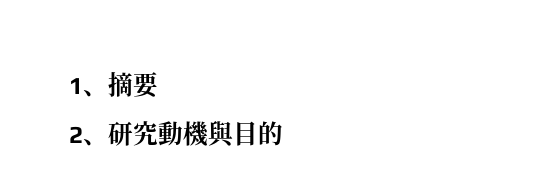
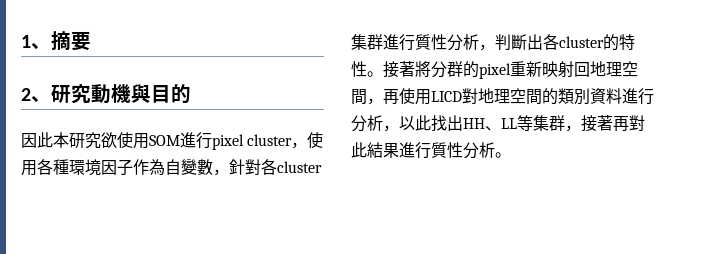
(283, 133) none -> [21,132,324,150] [21,158,322,176] [351,34,635,51] [351,61,638,79] [351,88,654,105] [351,115,645,132] [351,142,511,159] // 因此本研究欲使用SOM進行pixel cluster，使用各種環境因子作為自變數，針對各cluster集群進行質性分析，判斷出各cluster的特性。接著將分群的pixel重新映射回地理空間，再使用LICD對地理空間的類別資料進行分析，以此找出HH、LL等集群，接著再對此結果進行質性分析。

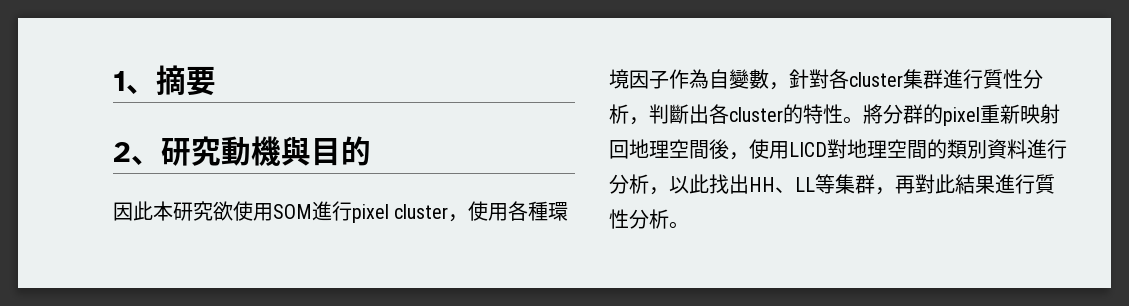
[383,61,415,78] 接著 -> (863, 120) none
[367,89,399,105] ，再 -> [709,139,749,160] 後，
[581,115,613,132] 接著 -> (895, 191) none

